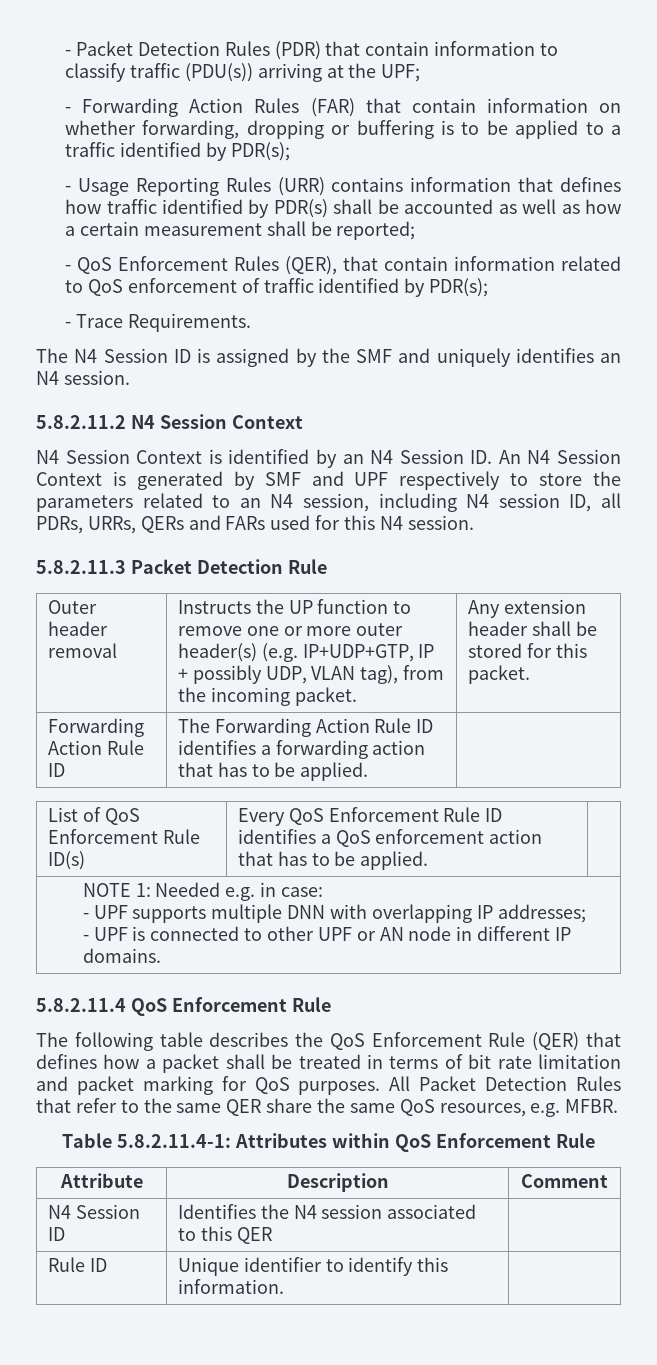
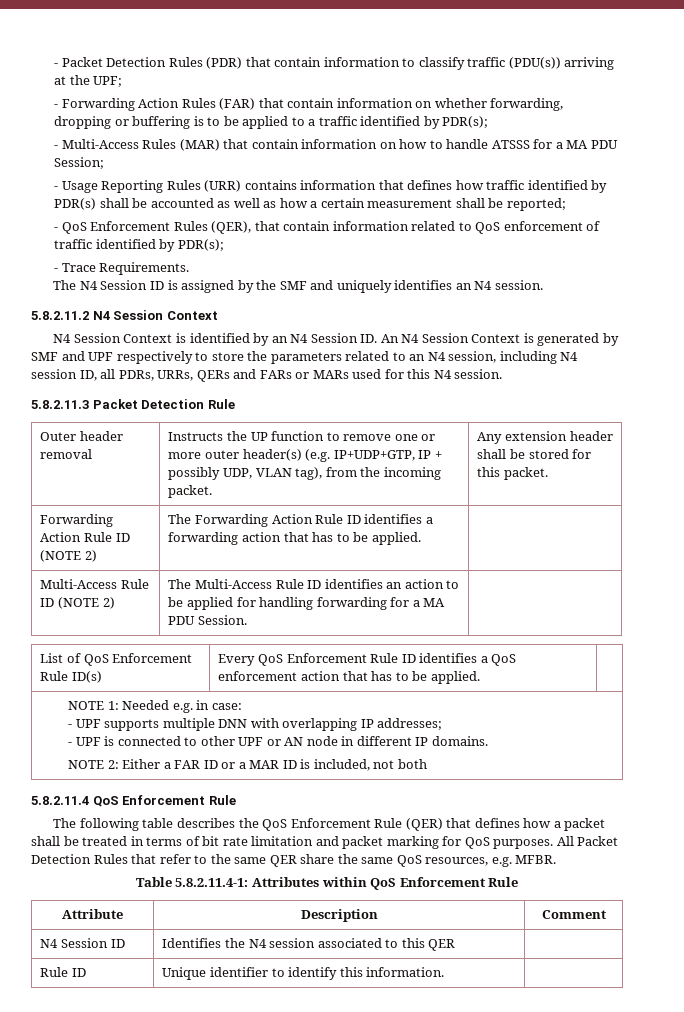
(290, 151) none -> [54,139,618,151] [54,157,105,169] // - Multi-Access Rules (MAR) that contain information on how to handle ATSSS for a MA PDU Session;
(266, 523) none -> [295,370,349,379] or MARs
(65, 770) none -> [40,550,97,562] (NOTE 2)
(369, 771) none -> [40,579,149,589] [40,597,115,609] [168,579,460,589] [168,597,446,610] [168,615,247,625] // Multi-Access Rule ID (NOTE 2) | The Multi-Access Rule ID identifies an action to be applied for handling forwarding for a MA PDU Session. |
(161, 955) none -> [68,759,427,771] // NOTE 2: Either a FAR ID or a MAR ID is included, not both

